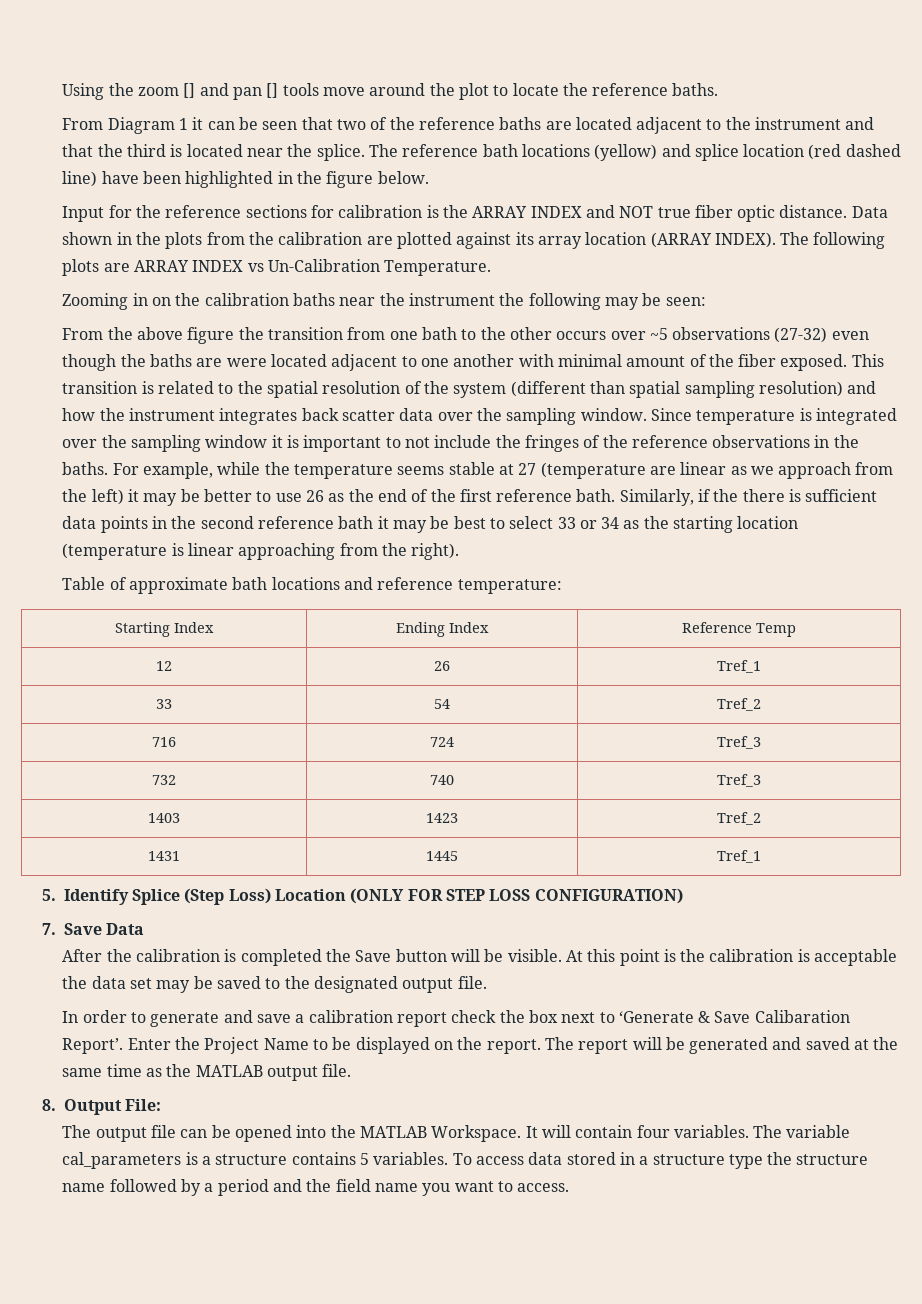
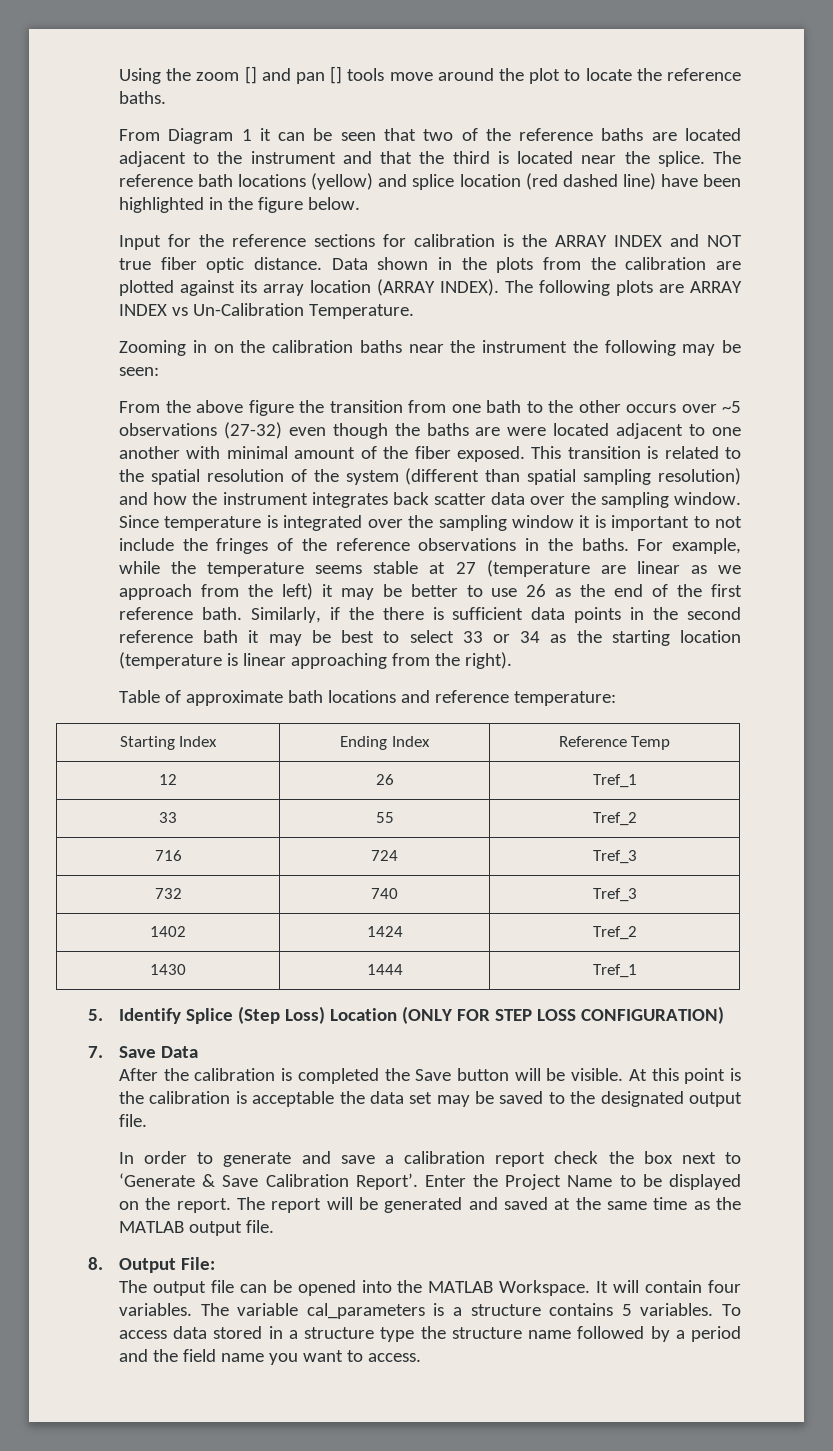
[434,699,450,709] 54 -> [375,812,394,823] 55
[148,813,180,823] [426,813,458,823] [717,812,761,825] [148,851,180,861] [426,851,458,861] 1403 | 1423 | Tref_2 // 1431 | 1445 -> [150,926,186,937] [366,926,403,937] [592,926,637,940] [150,964,186,975] [366,964,403,975] 1402 | 1424 | Tref_2 // 1430 | 1444
[754,1010,850,1023] Calibaration -> [265,1174,349,1187] Calibration

